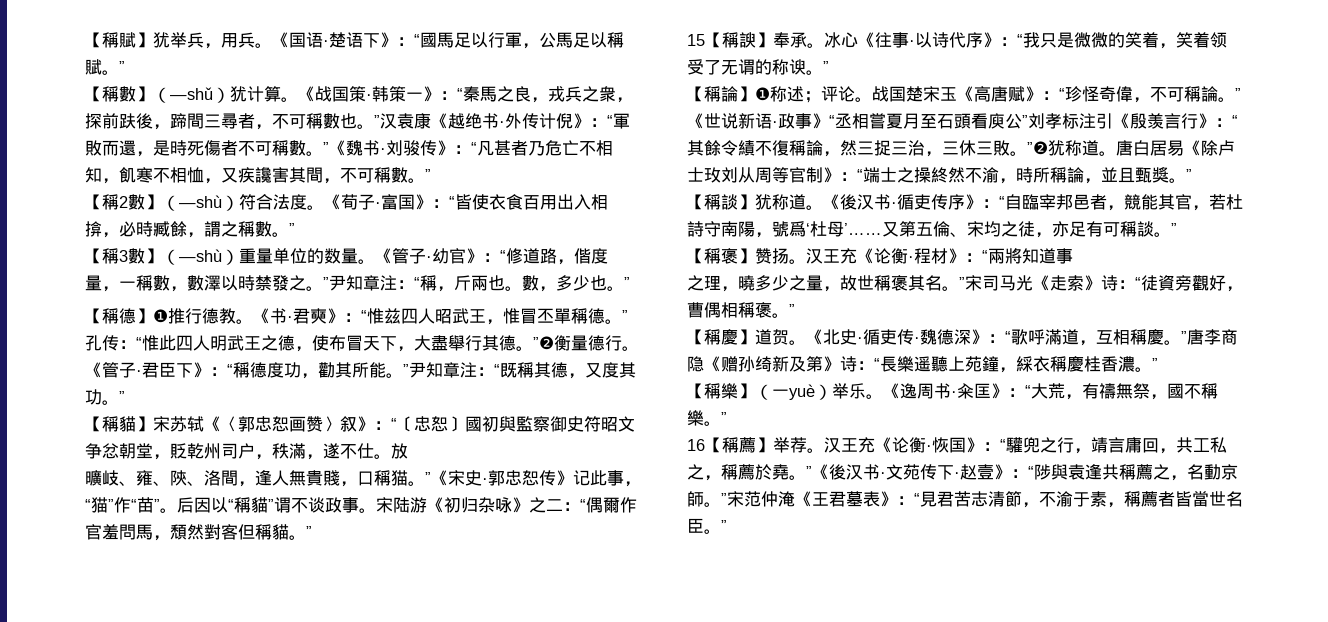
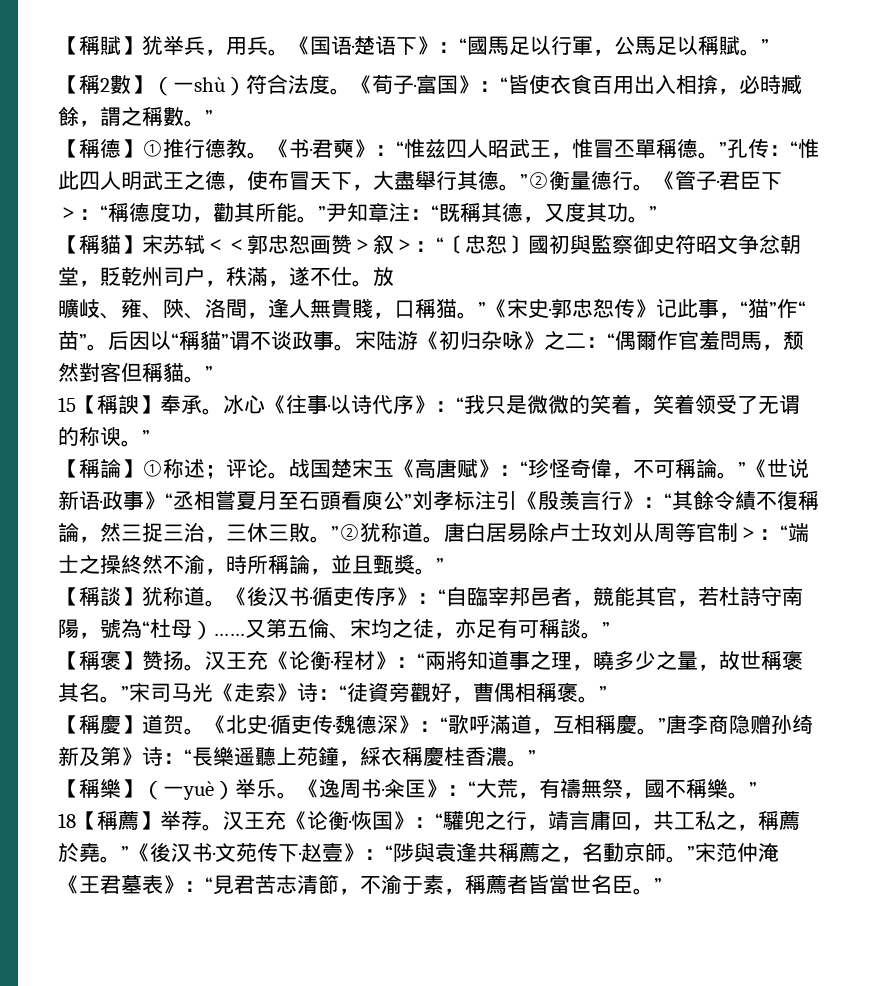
[85,86,633,103] [85,113,630,130] [85,140,613,157] [85,167,431,184] // 【稱數】（—shǔ）犹计算。《战国策·韩策一》：“秦馬之良，戎兵之衆，探前趺後，蹄間三尋者，不可稱數也。”汉袁康《越绝书·外传计倪》：“軍敗而還，是時死傷者不可稱數。”《魏书·刘骏传》：“凡甚者乃危亡不相知，飢寒不相恤，又疾讒害其間，不可稱數。” -> (769, 46) none
[179,195,222,208] —shù -> [173,77,225,92] 一shù
[85,248,608,265] [85,275,630,292] // 【稱3數】（—shù）重量单位的数量。《管子·幼官》：“修道路，偕度量，一稱數，數澤以時禁發之。”尹知章注：“稱，斤兩也。數，多少也。” -> (213, 117) none
[153,309,168,323] ❶ -> [142,140,163,157] ①
[533,336,554,350] ”❷ -> [520,172,549,189] ”②
[193,362,210,378] 》 -> [58,207,79,220] ＞
[204,416,238,432] 《〈 -> [205,239,247,252] ＜＜
[323,416,374,432] 〉叙》 -> [352,234,415,254] ＞叙＞
[170,524,187,540] 頹 -> [783,331,804,350] 颓
[755,87,770,101] ❶ -> [142,460,163,477] ①
[1027,141,1048,155] ”❷ -> [331,524,360,541] ”②
[1184,140,1201,156] 《 -> (528, 533) none
[823,167,840,183] 》 -> [738,527,759,540] ＞
[789,221,882,237] 爲‘杜母’…… -> [121,618,245,640] 為“杜母）……
(1073, 256) // -> (530, 660) none
[704,356,721,372] 《 -> (750, 724) none
[687,439,705,451] 16 -> [58,813,76,828] 18

